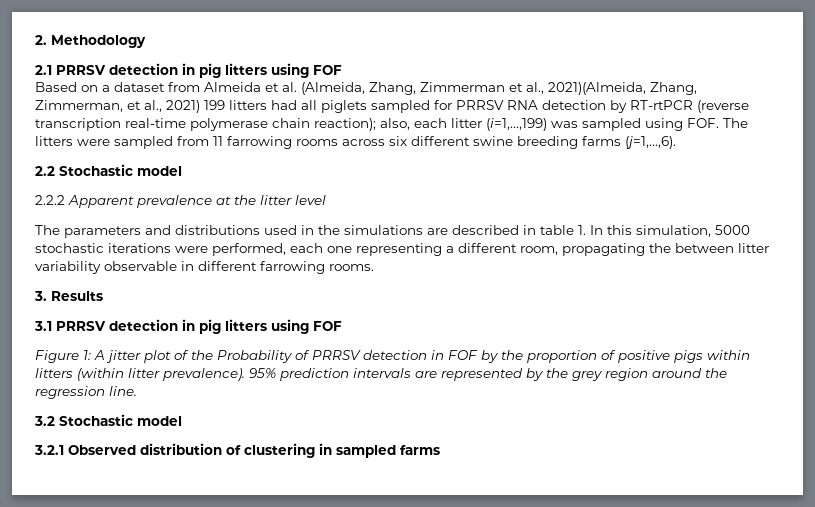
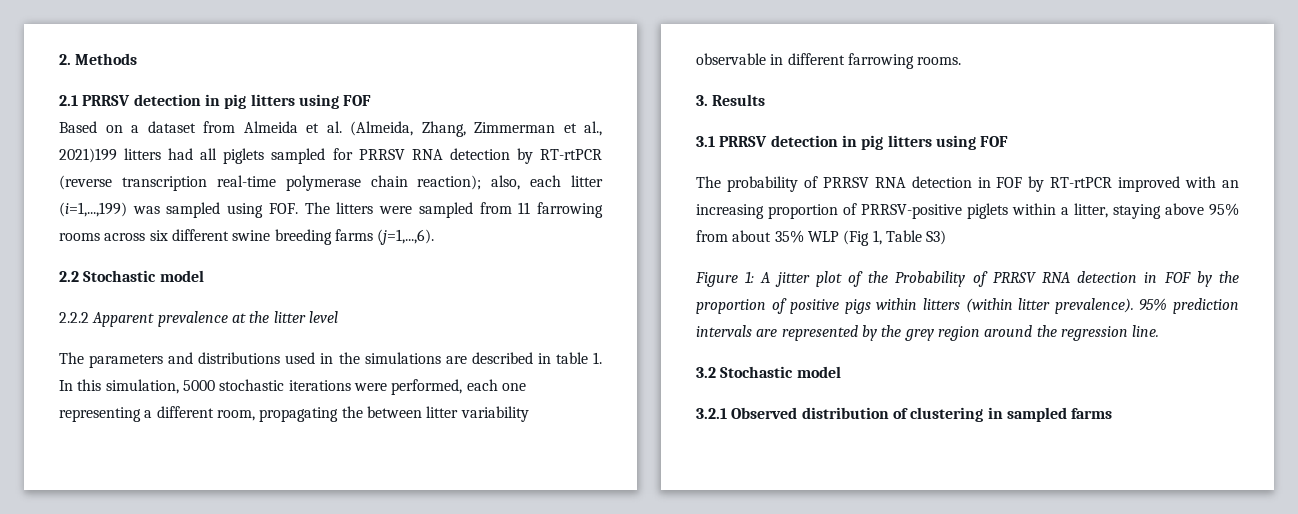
[51,35,146,48] Methodology -> [75,53,138,65] Methods
[548,82,697,95] [35,100,225,113] 2021)(Almeida, Zhang, Zimmerman, et al., 2021) 199 -> [59,148,117,163] 2021)199
(342, 326) none -> [696,176,1239,192] [696,203,1239,219] [696,230,947,246] // The probability of PRRSV RNA detection in FOF by RT-rtPCR improved with an increasing proportion of PRRSV-positive piglets within a litter, staying above 95% from about 35% WLP (Fig 1, Table S3)
(361, 355) none -> [1042,272,1070,283] RNA

